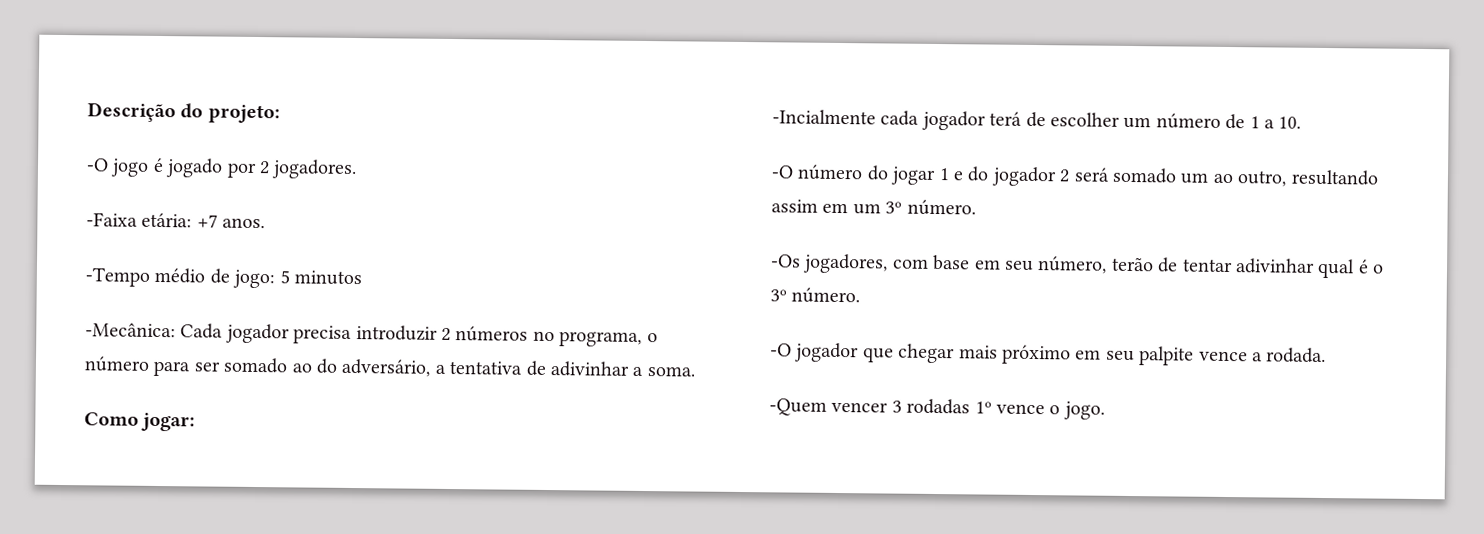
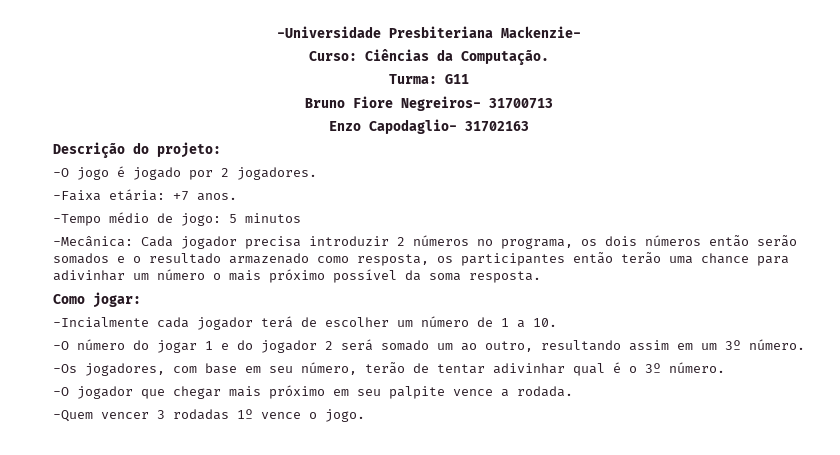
(87, 112) none -> [277,26,581,38] [309,49,549,65] [389,74,469,84] [305,96,553,111] [329,119,529,134] -Universidade Presbiteriana Mackenzie- // Curso: Ciências da Computação. // Turma: G11 // Bruno Fiore Negreiros- 31700713 // Enzo Capodaglio- 31702163 //
[646,333,658,343] [84,356,695,377] o número para ser somado ao do adversário, a tentativa de adivinhar a soma. -> [581,235,797,247] [53,252,789,266] [53,269,541,283] os dois números então serão somados e o resultado armazenado como resposta, os participantes então terão uma chance para adivinhar um número o mais próximo possível da soma resposta.

